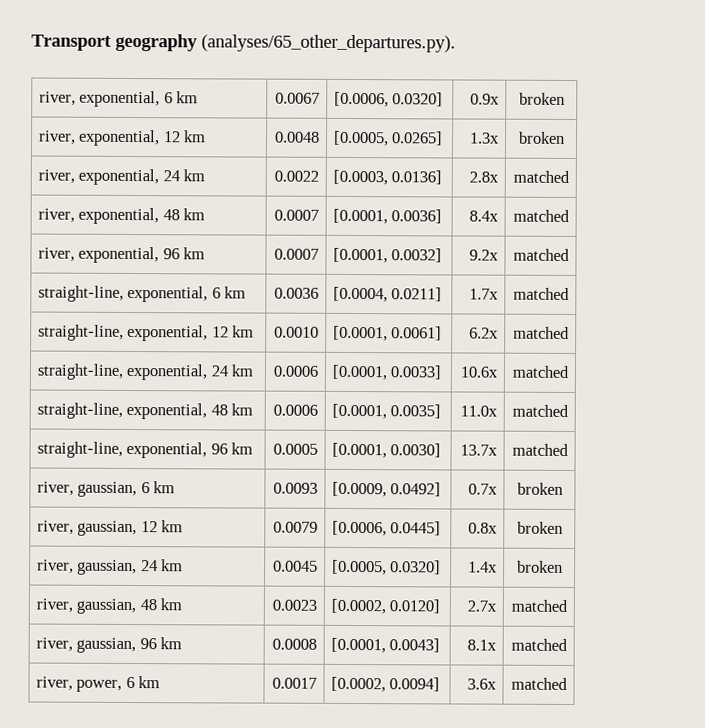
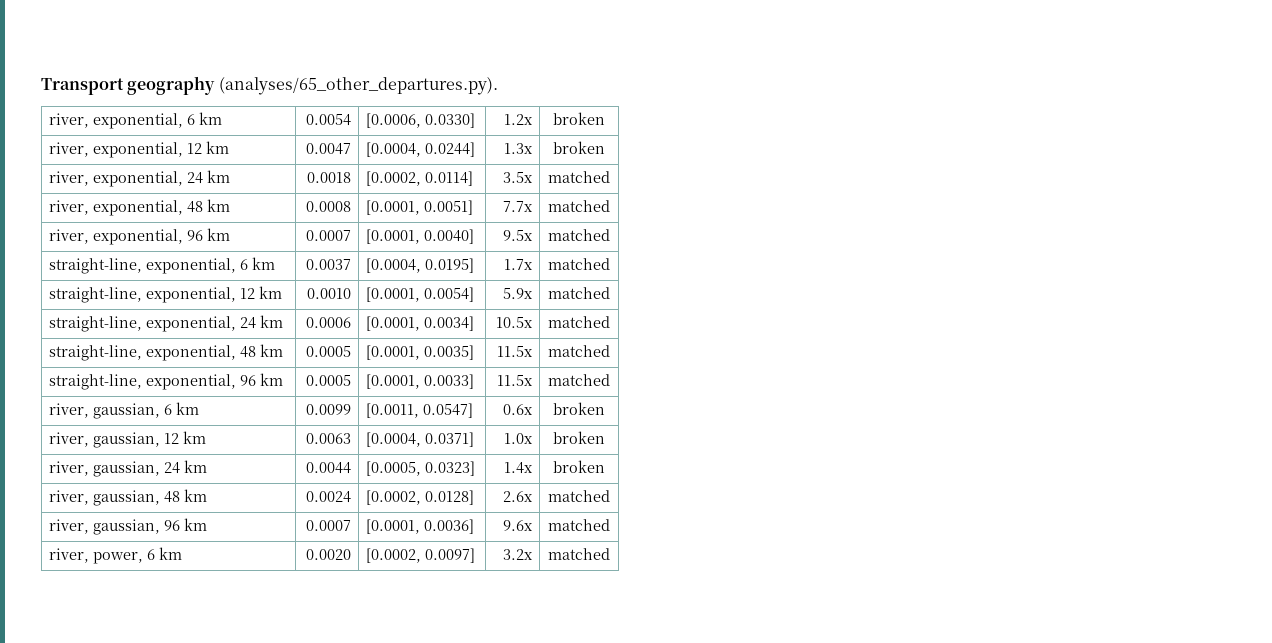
[275,92,321,104] [333,91,444,108] [470,93,501,105] 0.0067 | [0.0006, 0.0320] | 0.9x -> [305,114,351,126] [366,113,476,128] [503,114,533,125] 0.0054 | [0.0006, 0.0330] | 1.2x
[275,131,321,143] [332,130,444,147] 0.0048 | [0.0005, 0.0265] -> [305,143,351,155] [366,142,476,157] 0.0047 | [0.0004, 0.0244]
[274,170,320,182] [332,169,443,186] [469,171,500,183] 0.0022 | [0.0003, 0.0136] | 2.8x -> [306,172,351,183] [366,171,474,186] [502,172,533,183] 0.0018 | [0.0002, 0.0114] | 3.5x
[274,209,320,221] [332,208,443,225] [469,210,500,222] 0.0007 | [0.0001, 0.0036] | 8.4x -> [305,201,351,212] [366,200,474,215] [502,201,533,212] 0.0008 | [0.0001, 0.0051] | 7.7x
[391,248,443,263] [469,249,500,261] 0.0032] | 9.2x -> [424,229,475,244] [502,230,533,241] 0.0040] | 9.5x
[274,287,320,299] [332,286,443,303] 0.0036 | [0.0004, 0.0211] -> [305,259,351,270] [366,258,475,273] 0.0037 | [0.0004, 0.0195]
[391,326,443,341] [469,327,500,339] 0.0061] | 6.2x -> [424,287,475,302] [502,288,533,299] 0.0054] | 5.9x
[390,365,442,380] [460,366,499,378] 0.0033] | 10.6x -> [424,316,475,331] [495,317,533,328] 0.0034] | 10.5x
[273,404,319,416] 0.0006 -> [305,346,351,357] 0.0005
[460,405,499,417] 11.0x -> [496,346,533,357] 11.5x
[390,443,442,458] [460,444,499,456] 0.0030] | 13.7x -> [424,374,475,389] [496,375,533,386] 0.0033] | 11.5x
[273,482,319,494] [331,481,442,498] [468,483,499,495] 0.0093 | [0.0009, 0.0492] | 0.7x -> [305,404,351,415] [366,403,474,418] [502,404,533,415] 0.0099 | [0.0011, 0.0547] | 0.6x
[273,521,319,533] [331,520,442,537] [468,522,499,534] 0.0079 | [0.0006, 0.0445] | 0.8x -> [305,433,351,444] [366,432,475,447] [503,433,533,444] 0.0063 | [0.0004, 0.0371] | 1.0x
[273,560,319,572] [331,559,442,576] 0.0045 | [0.0005, 0.0320] -> [305,462,351,474] [366,461,476,476] 0.0044 | [0.0005, 0.0323]
[272,599,318,611] [330,598,441,615] [467,600,498,612] 0.0023 | [0.0002, 0.0120] | 2.7x -> [305,491,351,503] [366,490,475,505] [502,491,533,502] 0.0024 | [0.0002, 0.0128] | 2.6x
[272,638,318,650] [330,637,441,654] [467,639,498,651] 0.0008 | [0.0001, 0.0043] | 8.1x -> [305,520,351,531] [366,519,475,534] [502,520,533,531] 0.0007 | [0.0001, 0.0036] | 9.6x
[272,677,318,689] [330,676,441,693] [467,678,498,690] 0.0017 | [0.0002, 0.0094] | 3.6x -> [305,549,351,560] [366,548,476,563] [502,549,533,560] 0.0020 | [0.0002, 0.0097] | 3.2x

